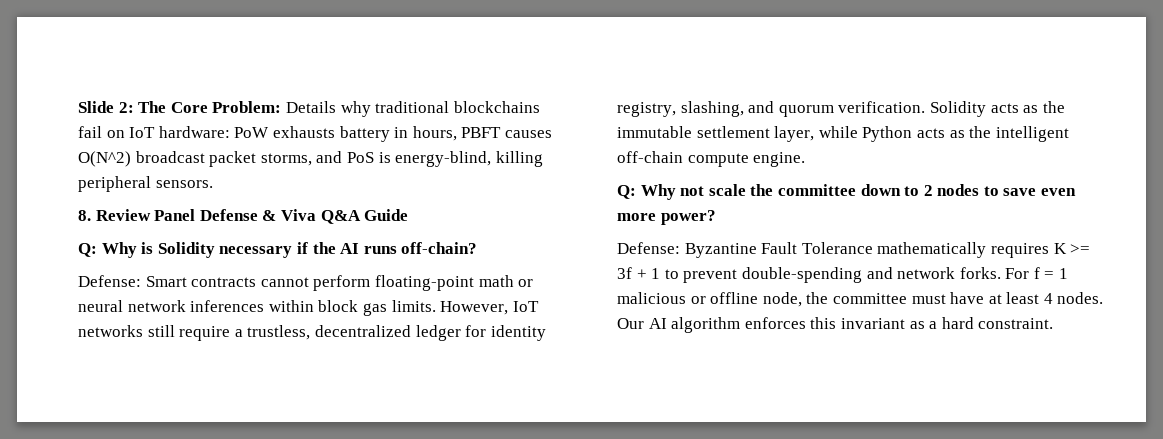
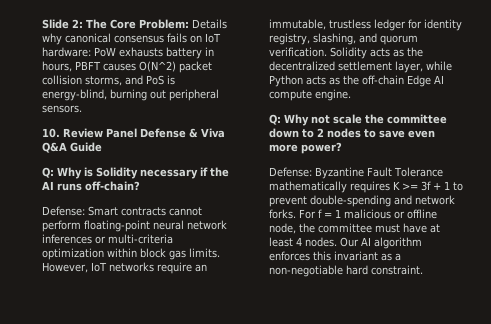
[375,101,540,113] [78,126,102,138] traditional blockchains fail -> [65,33,187,43] canonical consensus fails
[135,151,257,167] broadcast packet -> [179,61,212,73] [42,75,82,85] packet collision
[495,151,543,167] killing -> [110,89,166,101] burning out
[78,210,91,221] 8. -> [42,128,60,138] 10.
[478,275,534,287] math or -> (150, 226) none
(265, 306) none -> [95,234,173,244] [42,248,104,260] or multi-criteria optimization
[147,325,411,341] still require a trustless, decentralized -> [157,262,207,274] [269,19,371,30] require an immutable, trustless
[617,126,692,138] immutable -> [269,61,335,71] decentralized
[995,126,1069,142] [617,151,683,163] intelligent off-chain -> [362,75,444,87] off-chain Edge AI
(938, 325) none -> [269,265,343,277] non-negotiable

